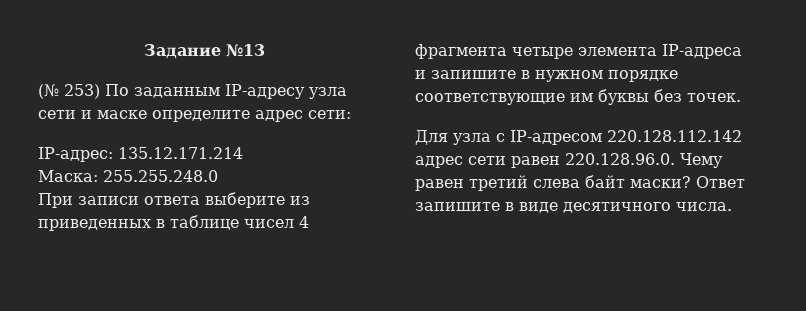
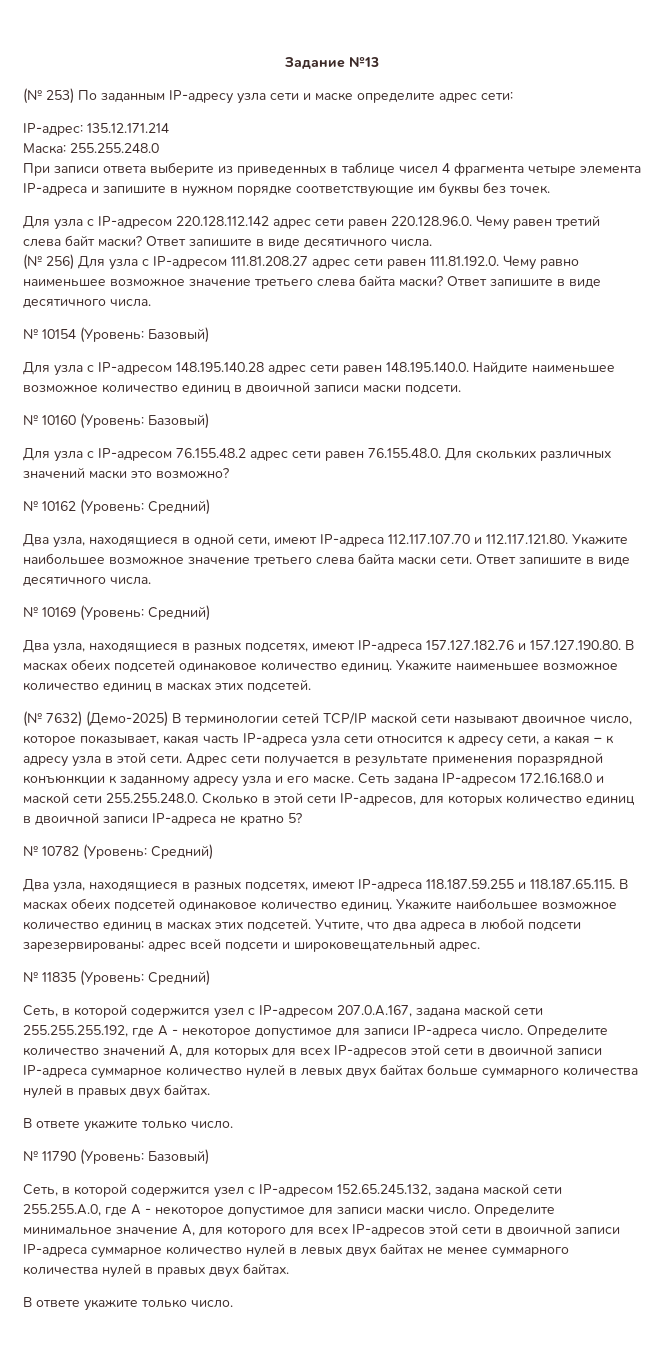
(732, 206) none -> [23,254,579,270] [23,275,601,289] [23,299,151,308] [23,327,209,343] [23,361,615,376] [23,381,461,394] [23,413,209,429] [23,448,611,462] [23,467,229,479] [23,499,210,515] [23,533,628,548] [23,553,630,567] [23,577,151,586] [23,605,210,621] [23,640,634,654] [23,659,618,672] [23,679,311,692] [23,711,632,727] [23,733,614,747] [23,752,603,767] [23,773,604,787] [23,792,634,806] [23,812,302,826] [23,844,213,860] [23,879,628,893] [23,898,617,911] [23,918,581,932] [23,938,480,952] [23,970,210,986] [23,1004,543,1019] [23,1025,608,1039] [23,1044,602,1058] [23,1064,638,1079] [23,1084,210,1099] [23,1118,233,1132] [23,1149,209,1165] [23,1183,562,1198] [23,1204,555,1218] [23,1223,620,1237] [23,1243,569,1258] [23,1263,289,1278] [23,1297,233,1311] // (№ 256) Для узла с IP-адресом 111.81.208.27 адрес сети равен 111.81.192.0. Чему равно наименьшее возможное значение третьего слева байта маски? Ответ запишите в виде десятичного числа. // № 10154 (Уровень: Базовый) // Для узла с IP-адресом 148.195.140.28 адрес сети равен 148.195.140.0. Найдите наименьшее возможное количество единиц в двоичной записи маски подсети. // № 10160 (Уровень: Базовый) // Для узла с IP-адресом 76.155.48.2 адрес сети равен 76.155.48.0. Для скольких различных значений маски это возможно? // № 10162 (Уровень: Средний) // Два узла, находящиеся в одной сети, имеют IP-адреса 112.117.107.70 и 112.117.121.80. Укажите наибольшее возможное значение третьего слева байта маски сети. Ответ запишите в виде десятичного числа. // № 10169 (Уровень: Средний) // Два узла, находящиеся в разных подсетях, имеют IP-адреса 157.127.182.76 и 157.127.190.80. В масках обеих подсетей одинаковое количество единиц. Укажите наименьшее возможное количество единиц в масках этих подсетей. // (№ 7632) (Демо-2025) В терминологии сетей TCP/IP маской сети называют двоичное число, которое показывает, какая часть IP-адреса узла сети относится к адресу сети, а какая – к адресу узла в этой сети. Адрес сети получается в результате применения поразрядной конъюнкции к заданному адресу узла и его маске. Сеть задана IP-адресом 172.16.168.0 и маской сети 255.255.248.0. Сколько в этой сети IP-адресов, для которых количество единиц в двоичной записи IP-адреса не кратно 5? // № 10782 (Уровень: Средний) // Два узла, находящиеся в разных подсетях, имеют IP-адреса 118.187.59.255 и 118.187.65.115. В масках обеих подсетей одинаковое количество единиц. Укажите наибольшее возможное количество единиц в масках этих подсетей. Учтите, что два адреса в любой подсети зарезервированы: адрес всей подсети и широковещательный адрес. // № 11835 (Уровень: Средний) // Сеть, в которой содержится узел с IP-адресом 207.0.A.167, задана маской сети 255.255.255.192, где A - некоторое допустимое для записи IP-адреса число. Определите количество значений A, для которых для всех IP-адресов этой сети в двоичной записи IP-адреса суммарное количество нулей в левых двух байтах больше суммарного количества нулей в правых двух байтах. // В ответе укажите только число. // № 11790 (Уровень: Базовый) // Сеть, в которой содержится узел с IP-адресом 152.65.245.132, задана маской сети 255.255.A.0, где A - некоторое допустимое для записи маски число. Определите минимальное значение A, для которого для всех IP-адресов этой сети в двоичной записи IP-адреса суммарное количество нулей в левых двух байтах не менее суммарного количества нулей в правых двух байтах. // В ответе укажите только число.

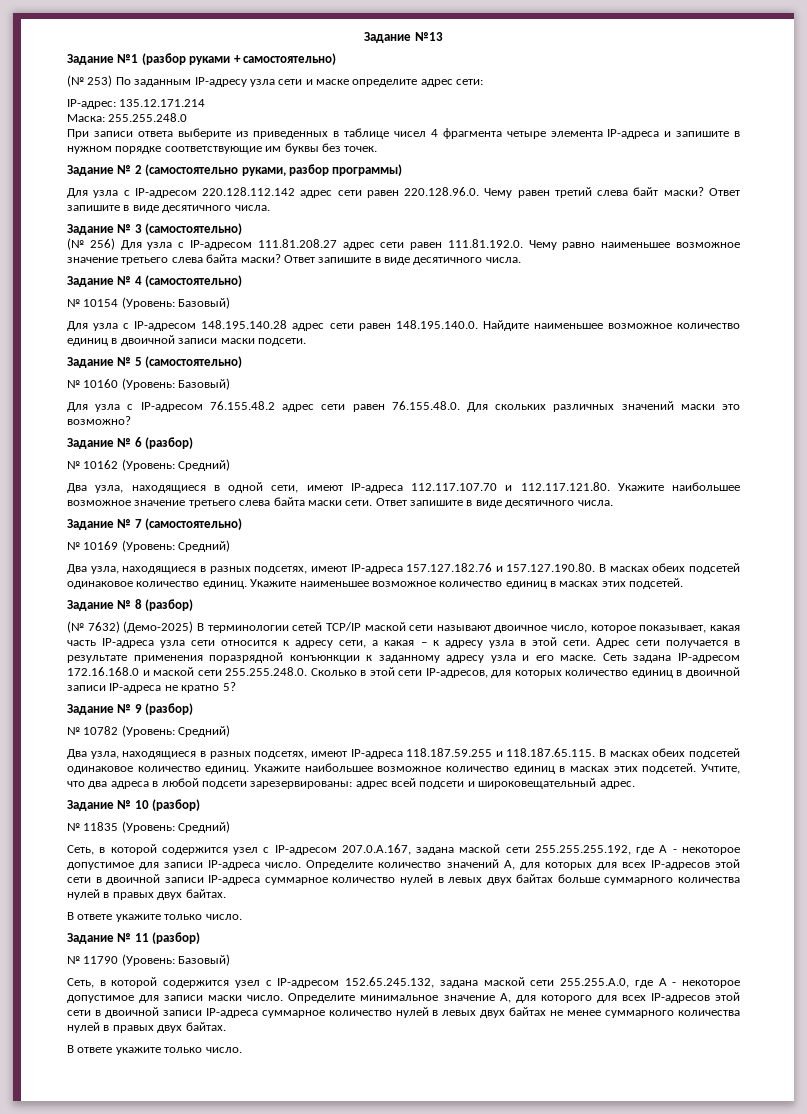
(379, 62) none -> [67,53,336,65] // Задание №1 (разбор руками + самостоятельно)
(550, 189) none -> [67,164,403,176] // Задание № 2 (самостоятельно руками, разбор программы)
(432, 243) none -> [67,223,243,235] // Задание № 3 (самостоятельно)
(151, 303) none -> [67,275,243,287] // Задание № 4 (самостоятельно)
(461, 389) none -> [67,356,243,368] // Задание № 5 (самостоятельно)
(229, 473) none -> [67,437,194,449] // Задание № 6 (разбор)
(151, 581) none -> [67,518,243,530] // Задание № 7 (самостоятельно)
(311, 685) none -> [67,599,194,611] // Задание № 8 (разбор)
(302, 818) none -> [67,703,194,715] // Задание № 9 (разбор)
(480, 947) none -> [67,799,201,811] // Задание № 10 (разбор)
(233, 1125) none -> [67,932,201,944] // Задание № 11 (разбор)

